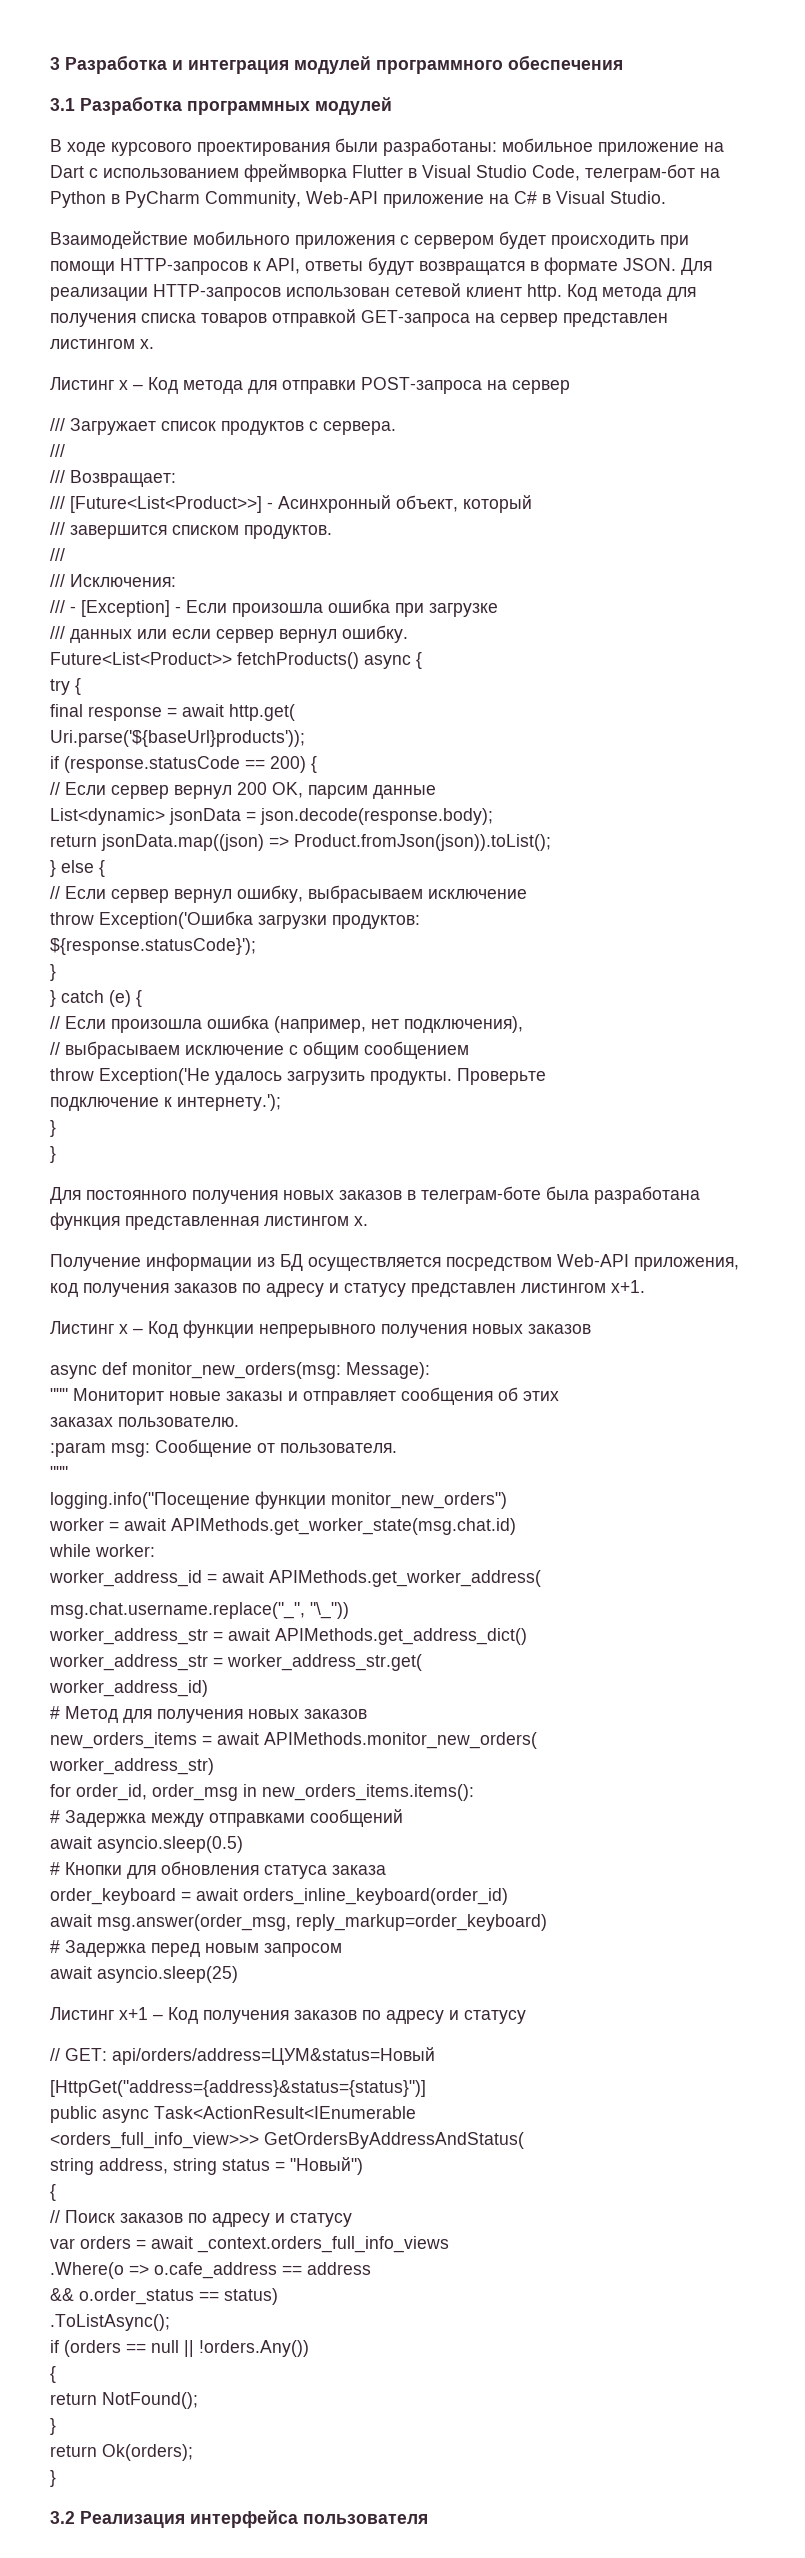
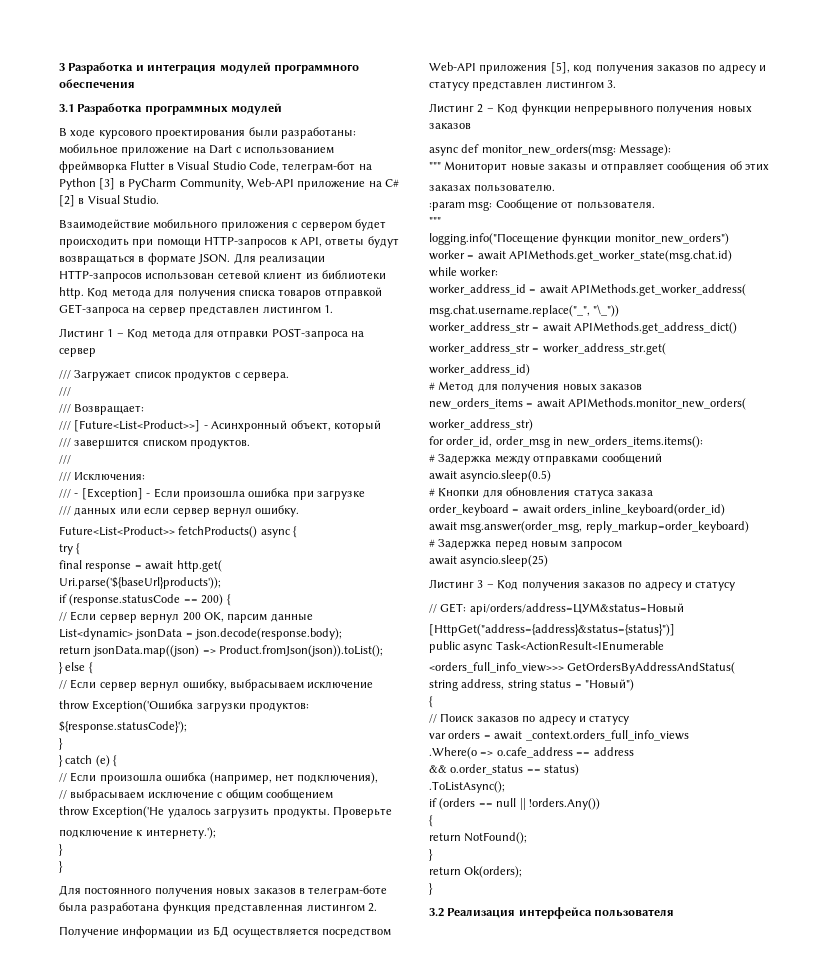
(106, 199) none -> [99,178,116,190] [3]
(537, 197) none -> [59,195,75,207] [2]
[419,261,525,275] возвращатся -> [59,255,135,265] возвращаться
(522, 292) none -> [305,270,386,279] из библиотеки
[140,339,154,349] [50,377,128,390] х. // Листинг х -> [323,305,333,313] [59,328,114,337] 1. // Листинг 1
[354,1216,368,1226] х. -> [367,903,377,912] 2.
[634,1257,739,1271] приложения, -> [479,62,570,74] приложения [5],
[611,1280,645,1293] [50,1321,128,1334] х+1. // Листинг х -> [607,80,617,88] [429,103,484,113] 3. // Листинг 2
[119,2007,148,2020] х+1 -> [477,580,484,588] 3

